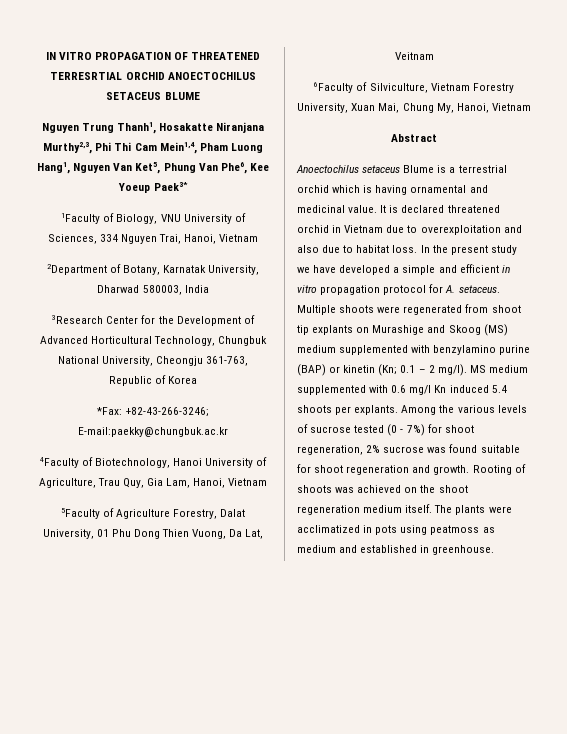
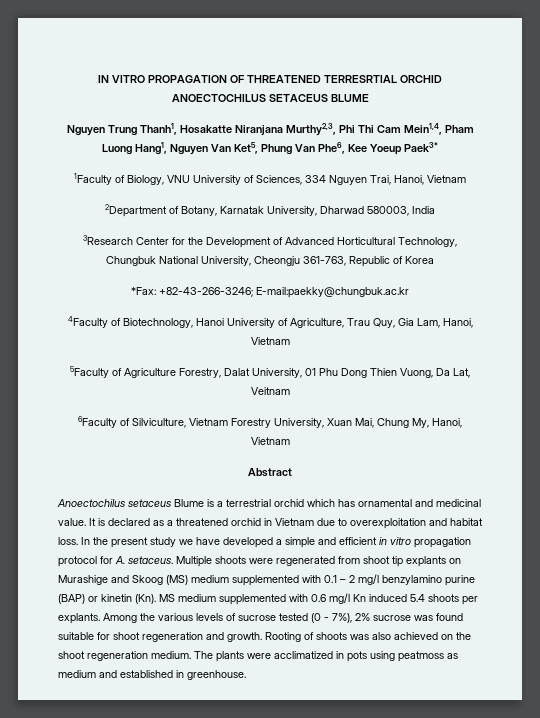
[363,185,408,195] is having -> [338,499,355,507] has
(445, 209) none -> [153,520,173,526] as a
[297,245,354,253] also due to -> (447, 522) none
(431, 349) none -> [324,574,379,585] 0.1 – 2 mg/l
[378,364,467,376] (Kn; 0.1 – 2 mg/l). -> [135,594,156,604] (Kn).
[406,424,474,436] [297,445,363,455] 7%) for shoot regeneration, -> [332,613,352,623] 7%),
(355, 490) none -> [372,632,391,640] also
[363,504,433,513] medium itself. -> [151,651,191,659] medium.

